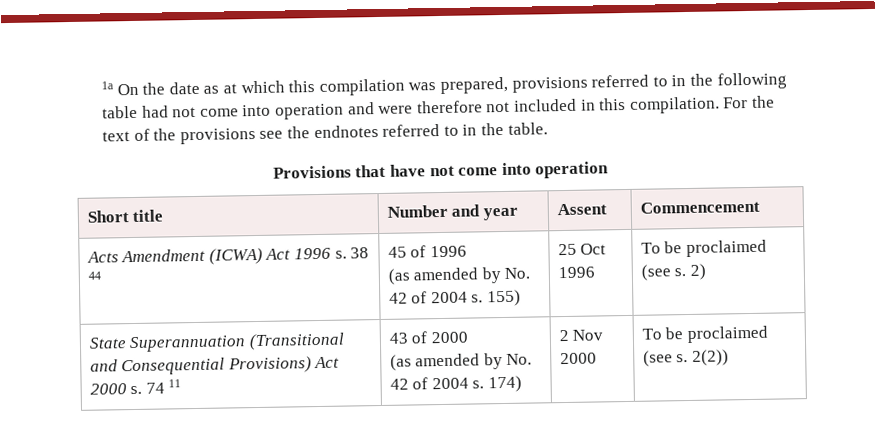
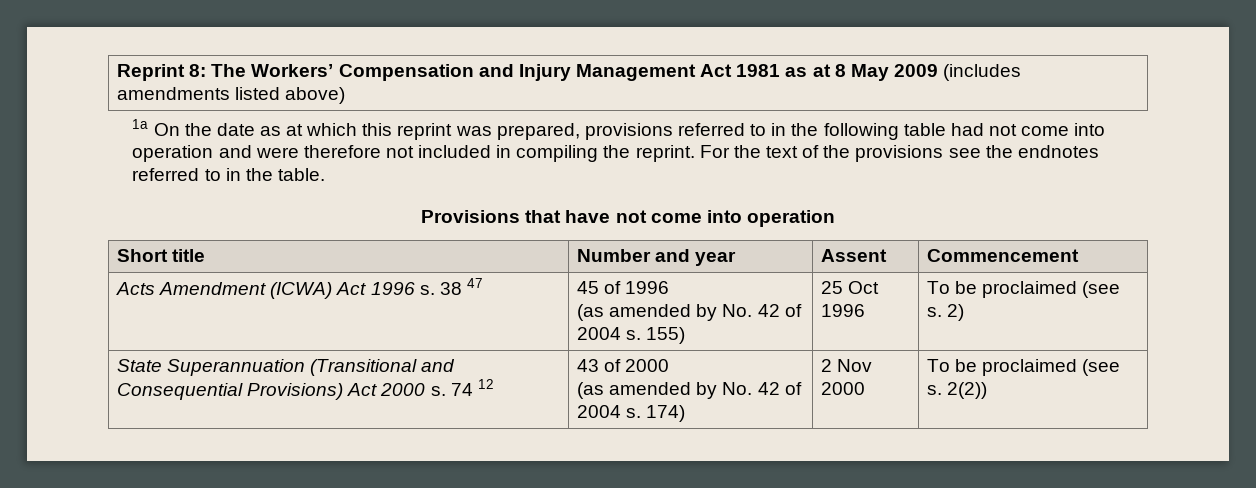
(101, 85) none -> [117,64,1022,81] [117,87,346,104] Reprint 8: The Workers’ Compensation and Injury Management Act 1981 as at 8 May 2009 (includes amendments listed above) //
[318,78,405,96] compilation -> [397,123,453,140] reprint
[599,96,720,114] this compilation. -> [516,145,695,162] compiling the reprint.
[87,271,101,280] 44 -> [466,278,483,288] 47
[168,379,182,388] 11 -> [477,379,494,389] 12

